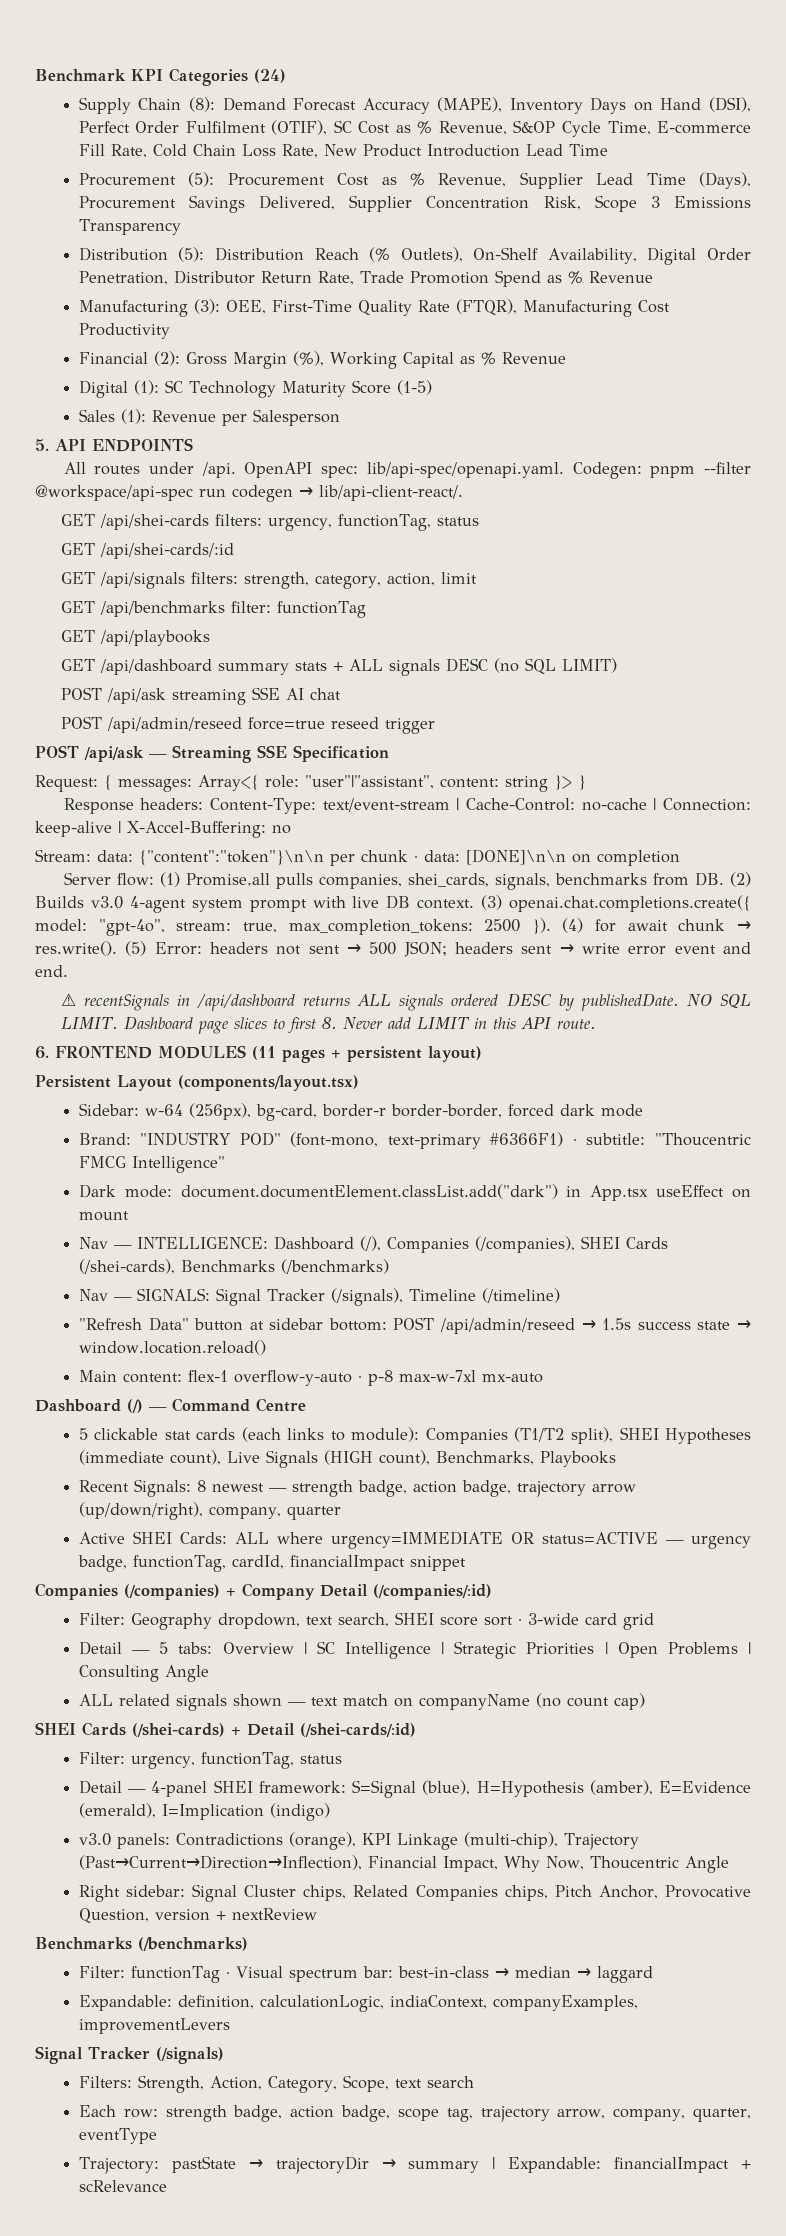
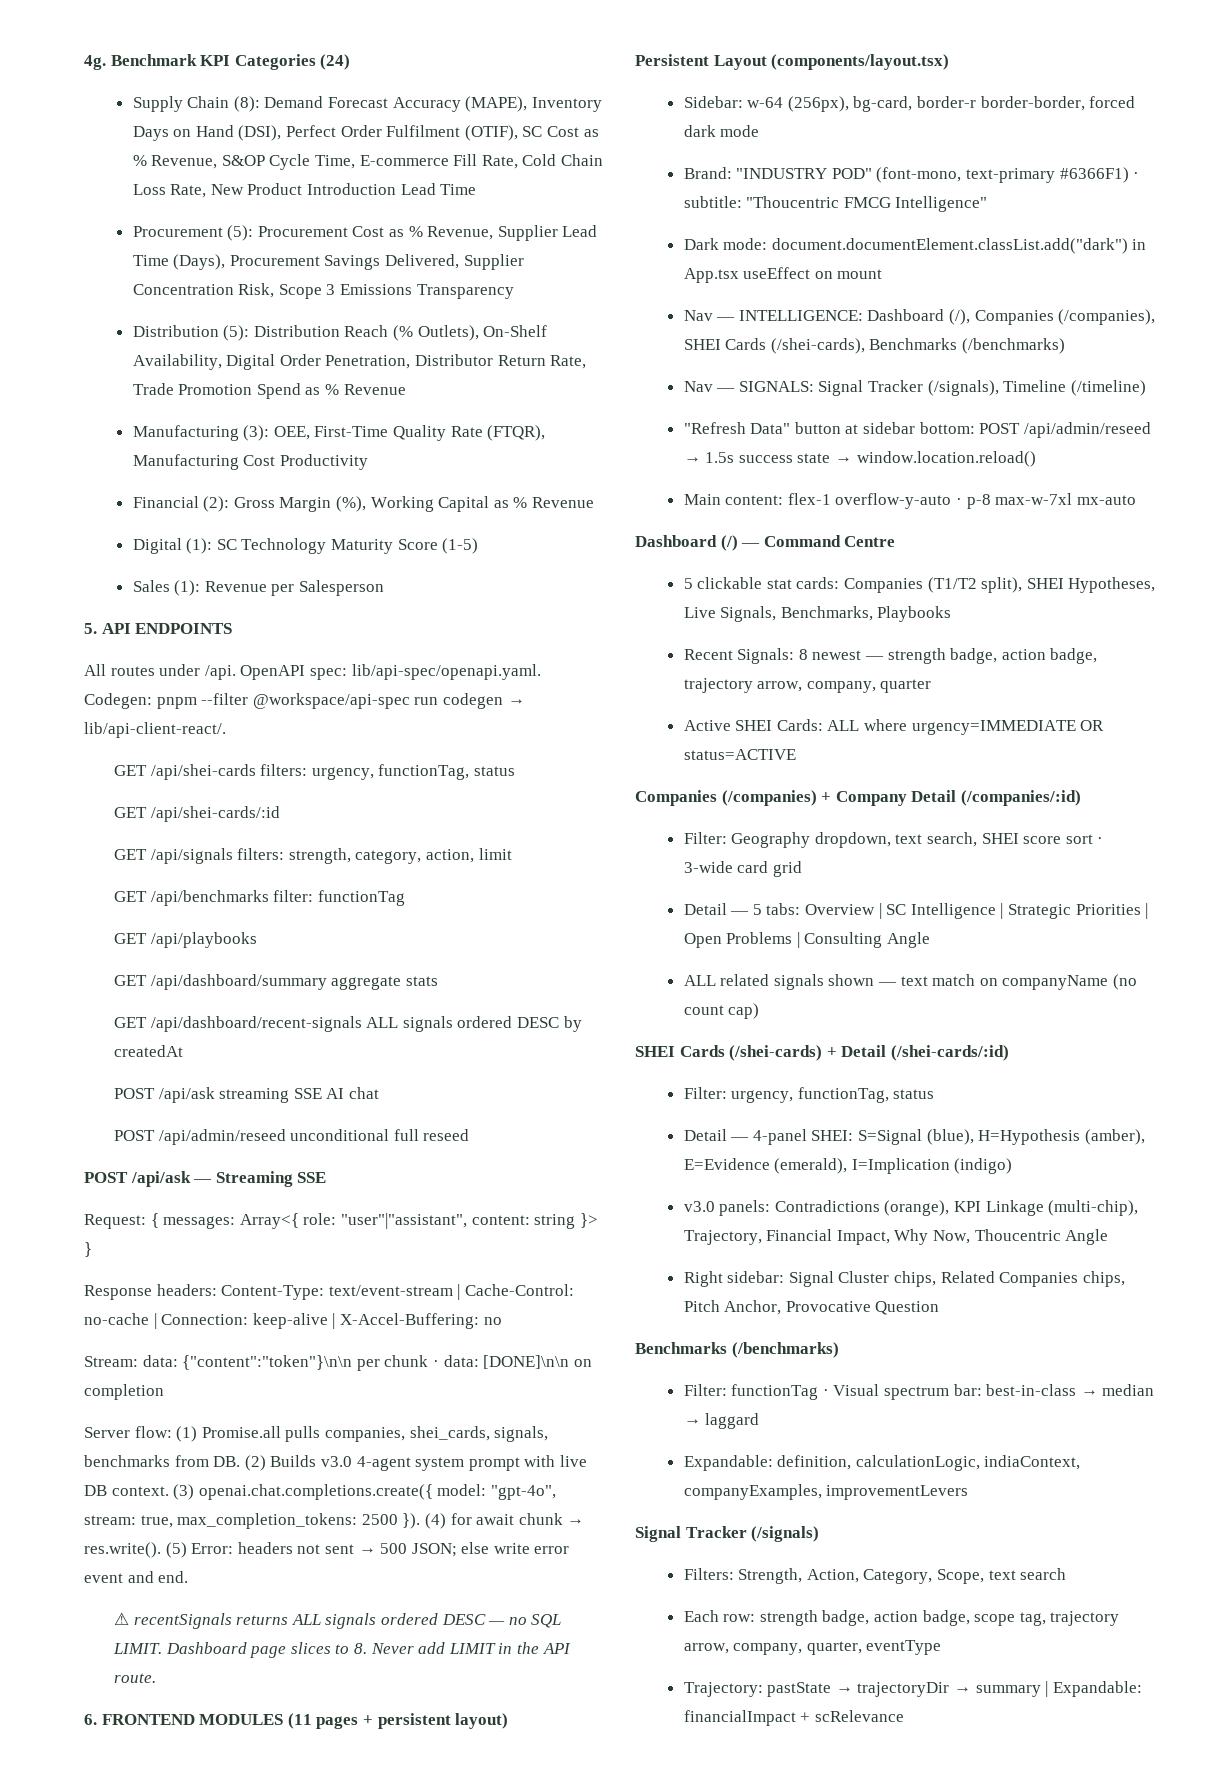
(35, 75) none -> [84,55,106,70] 4g.
[99,659,289,675] /api/dashboard summary -> [150,974,402,990] /api/dashboard/summary aggregate
[332,658,617,676] + ALL signals DESC (no SQL LIMIT) -> [114,1016,582,1032] [114,1045,184,1057] // GET /api/dashboard/recent-signals ALL signals ordered DESC by createdAt
[247,717,325,730] force=true -> [290,1129,419,1141] unconditional full
[384,718,435,734] trigger -> (470, 1135) none
[293,745,389,762] Specification -> (327, 1177) none
[454,942,574,954] headers sent → -> [461,1542,490,1554] else
[176,994,296,1011] in /api/dashboard -> (232, 1621) none
[558,993,712,1011] by publishedDate. NO -> [488,1617,527,1625] — no
[287,1017,316,1034] first -> (350, 1649) none
[492,1017,516,1029] this -> [516,1642,539,1654] the
[196,1427,751,1444] [78,1450,430,1468] cards (each links to module): Companies (T1/T2 split), SHEI Hypotheses (immediate count), Live Signals (HIGH count), -> [796,577,1156,593] [683,606,777,622] cards: Companies (T1/T2 split), SHEI Hypotheses, Live Signals,
[591,1484,636,1493] [78,1502,203,1520] arrow (up/down/right), -> [757,681,803,692] arrow,
[665,1535,751,1549] [77,1555,466,1572] — urgency badge, functionTag, cardId, financialImpact snippet -> (796, 754) none
[213,1780,346,1794] SHEI framework: -> [811,1130,854,1141] SHEI:
[563,1833,639,1850] [78,1855,362,1870] Trajectory (Past→Current→Direction→Inflection), -> [683,1230,762,1245] Trajectory,
[78,1908,317,1923] Question, version + nextReview -> [875,1301,940,1315] Question

